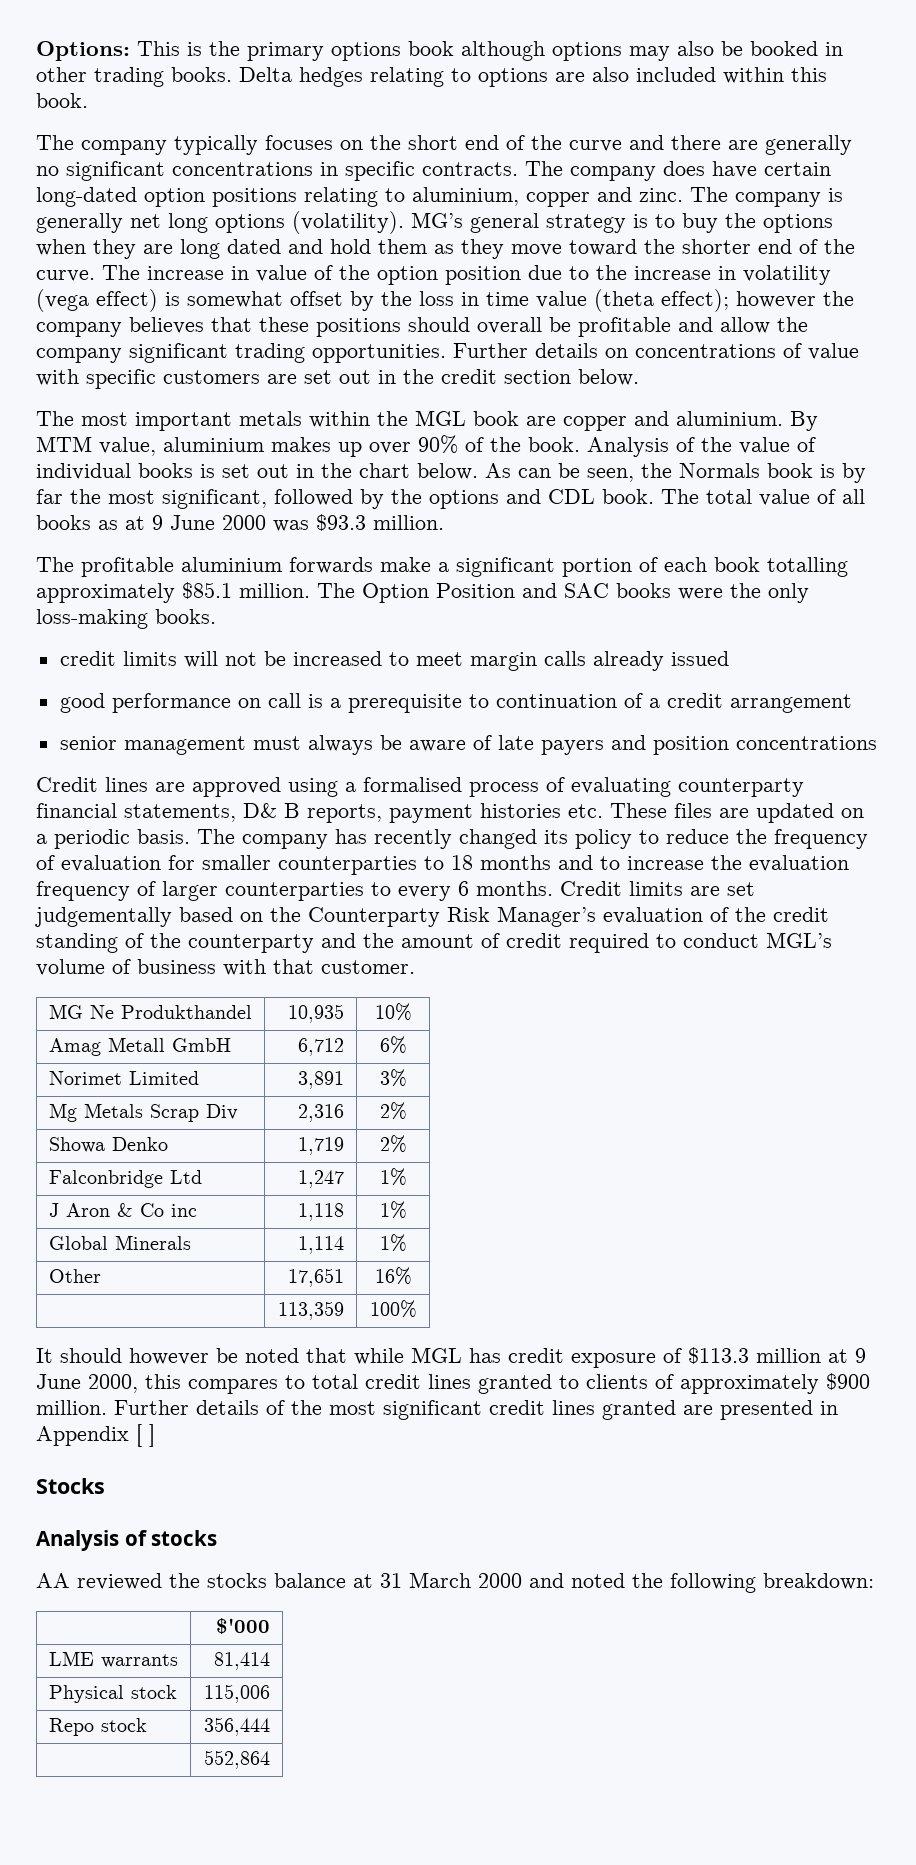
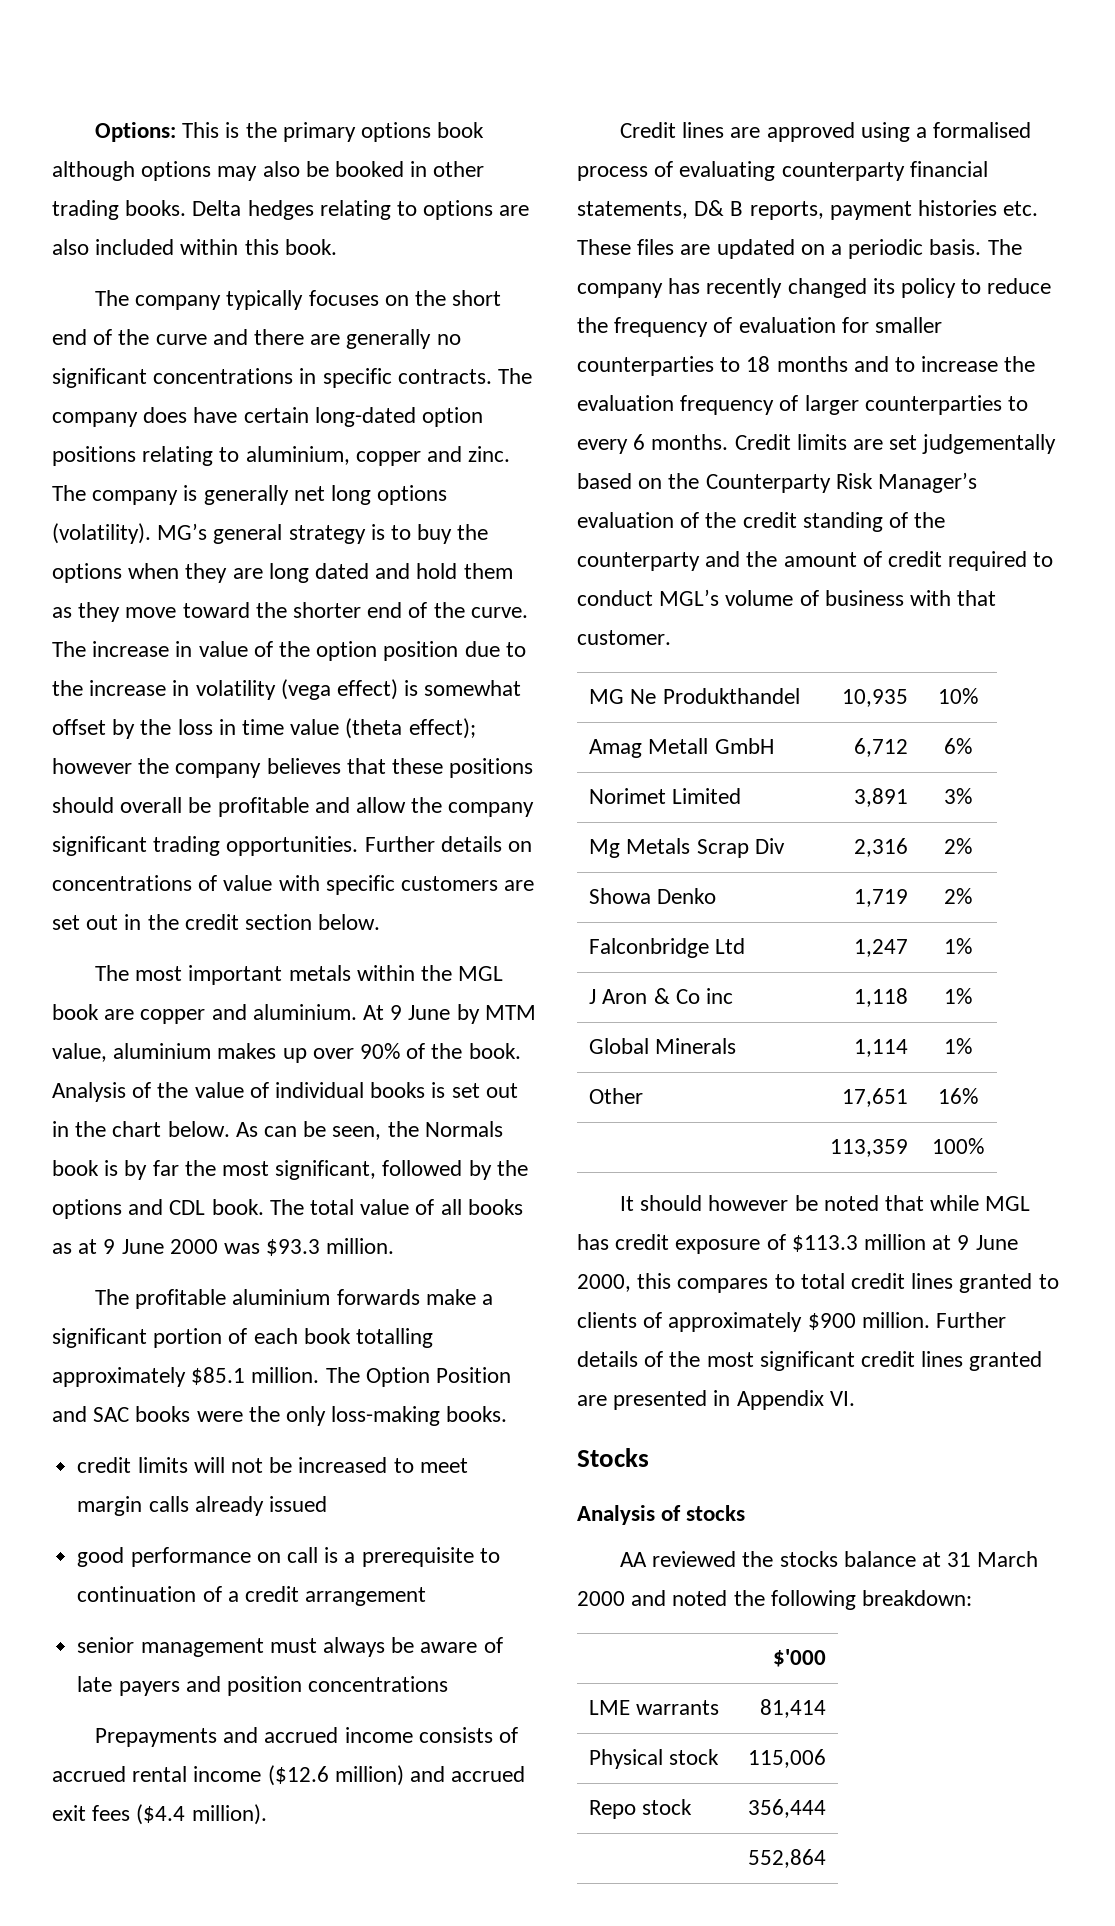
[790,411,818,431] By -> [363,1004,480,1024] At 9 June by
(877, 743) none -> [94,1727,519,1747] [52,1765,526,1786] [52,1804,267,1825] // Prepayments and accrued income consists of accrued rental income ($12.6 million) and accrued exit fees ($4.4 million).
[136,1424,155,1447] [ ] -> [829,1391,855,1406] VI.

